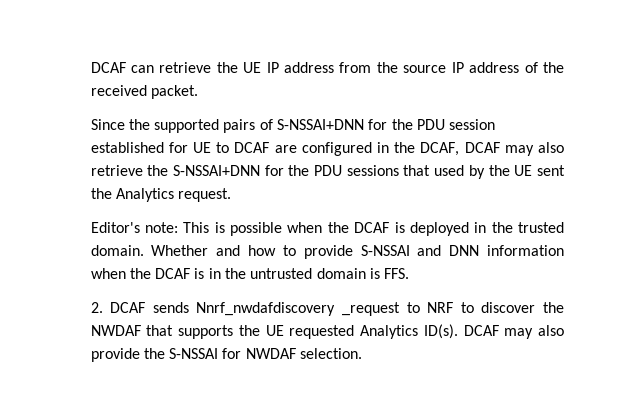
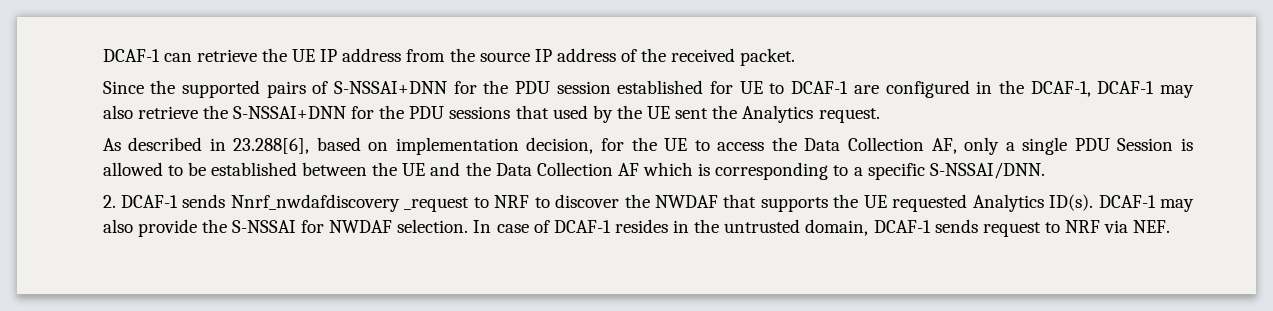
[90,62,126,73] DCAF -> [102,49,160,62] DCAF-1
[234,142,270,153] DCAF -> [791,81,849,94] DCAF-1
[420,142,500,156] DCAF, DCAF -> [1030,81,1155,97] DCAF-1, DCAF-1
[90,222,564,236] [90,245,564,259] [90,268,410,279] Editor's note: This is possible when the DCAF is deployed in the trusted domain. Whether and how to provide S-NSSAI and DNN information when the DCAF is in the untrusted domain is FFS. -> [102,137,1194,155] [102,162,1045,180] As described in 23.288[6], based on implementation decision, for the UE to access the Data Collection AF, only a single PDU Session is allowed to be established between the UE and the Data Collection AF which is corresponding to a specific S-NSSAI/DNN.
[110,302,146,313] DCAF -> [120,195,178,208] DCAF-1
[463,325,499,336] DCAF -> [1098,195,1156,208] DCAF-1
(363, 353) none -> [473,219,1171,237] In case of DCAF-1 resides in the untrusted domain, DCAF-1 sends request to NRF via NEF.

